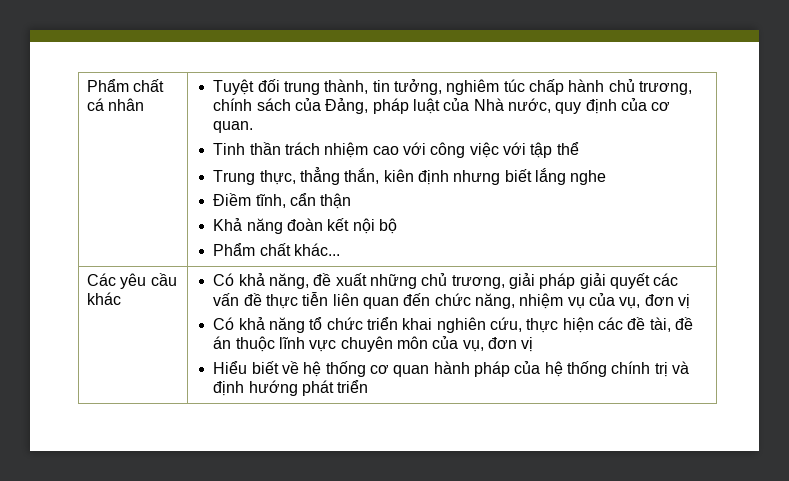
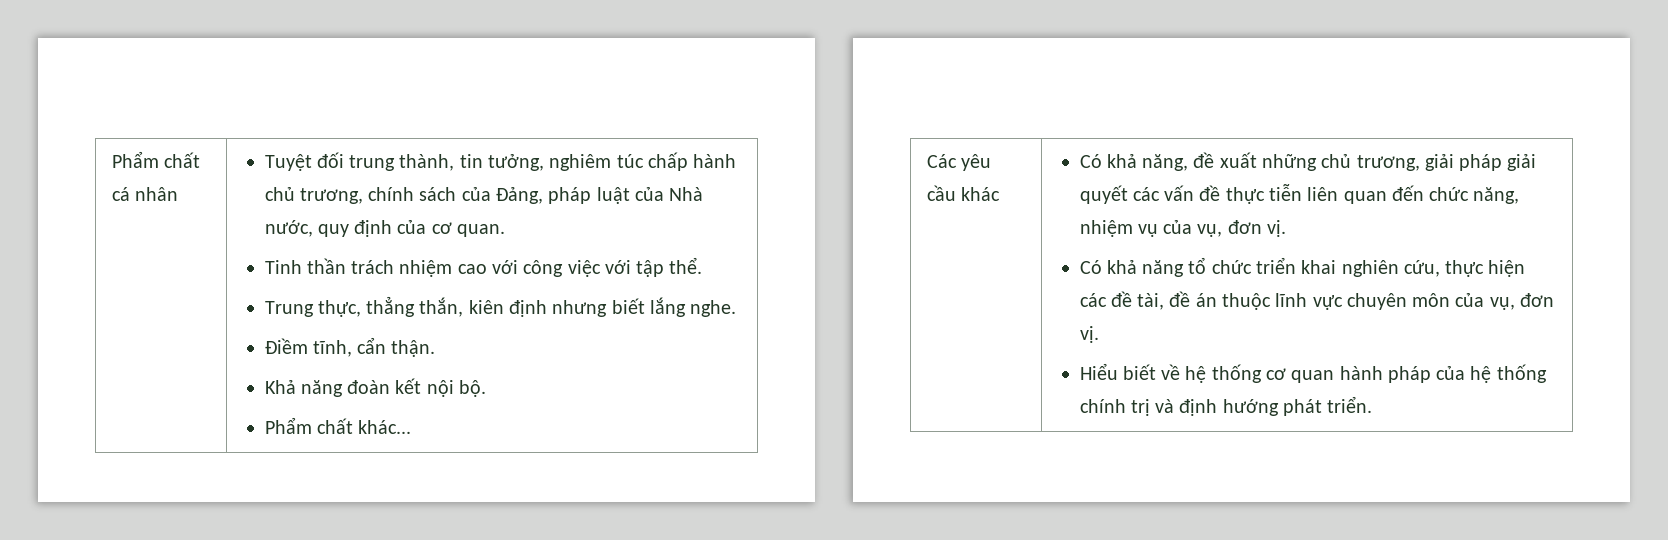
[556,142,579,155] thể -> [669,257,703,274] thể.
[570,170,607,185] nghe -> [690,300,737,317] nghe.
[320,193,352,209] thận -> [391,340,436,357] thận.
[379,218,398,234] bộ -> [458,380,486,397] bộ.
[677,294,690,309] vị -> [1266,220,1286,237] vị.
[521,337,534,352] vị -> [1079,326,1099,343] vị.
[337,380,369,393] triển -> [1327,396,1373,413] triển.

